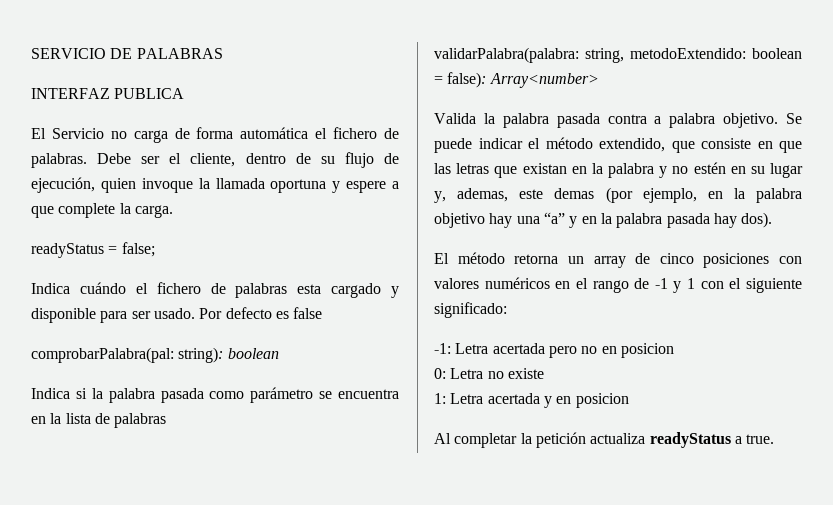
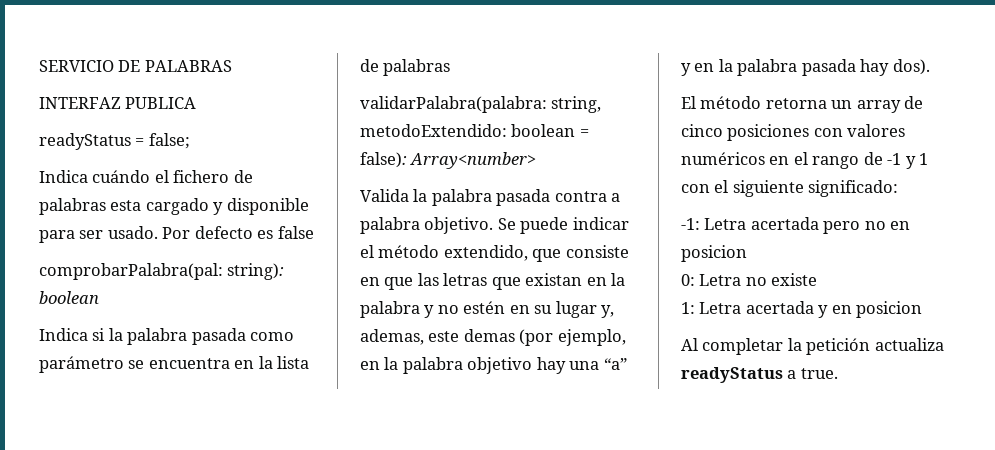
[31,127,400,143] [31,152,399,168] [31,177,399,193] [31,203,173,218] // El Servicio no carga de forma automática el fichero de palabras. Debe ser el cliente, dentro de su flujo de ejecución, quien invoque la llamada oportuna y espere a que complete la carga. -> (197, 103) none

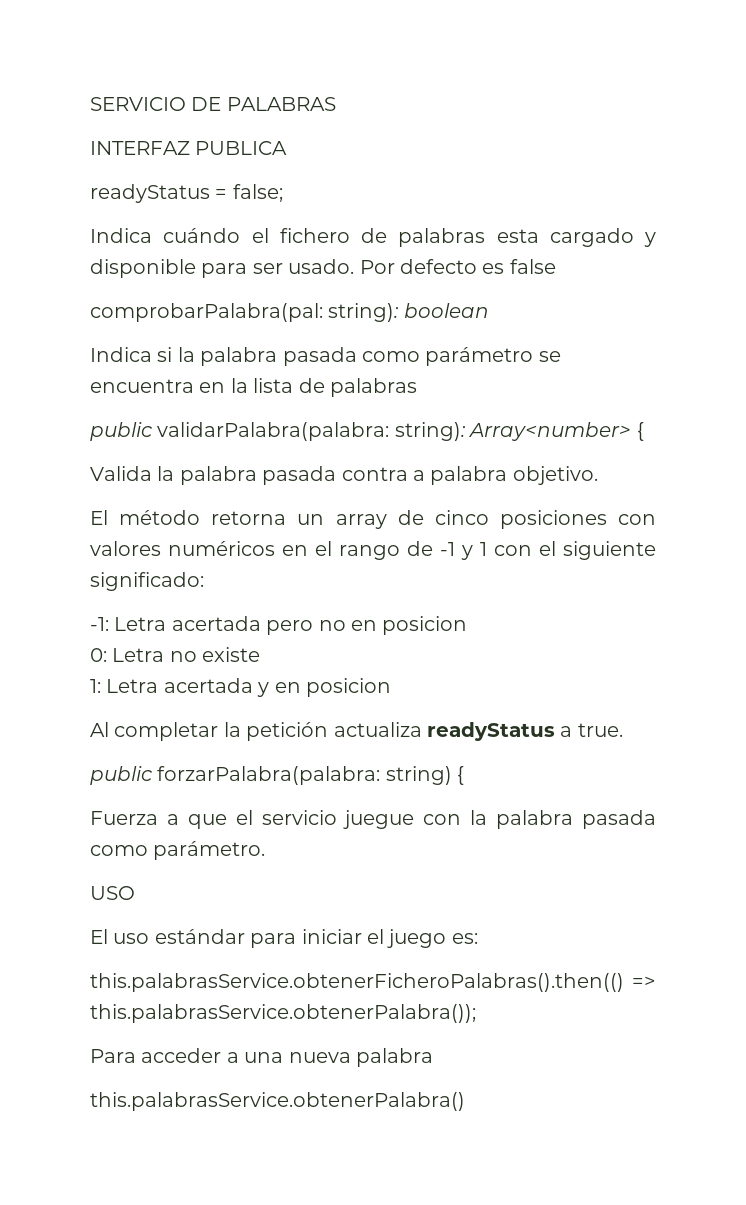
[360,96,602,113] [360,124,589,137] [360,152,407,168] validarPalabra(palabra: string, metodoExtendido: boolean = false): -> [90,422,466,441] public validarPalabra(palabra: string):
(537, 160) none -> [636,422,644,441] {
[497,217,629,234] [360,245,629,262] [360,273,626,290] [360,301,615,318] [360,329,626,346] [360,357,627,374] [681,59,930,76] Se puede indicar el método extendido, que consiste en que las letras que existan en la palabra y no estén en su lugar y, ademas, este demas (por ejemplo, en la palabra objetivo hay una “a” y en la palabra pasada hay dos). -> (598, 475) none
(838, 373) none -> [90,766,465,785] [90,810,657,829] [90,841,266,860] [90,886,135,900] [90,929,478,948] [90,973,656,992] [90,1004,476,1023] [90,1048,433,1067] [90,1092,465,1111] // public forzarPalabra(palabra: string) { // Fuerza a que el servicio juegue con la palabra pasada como parámetro. // USO // El uso estándar para iniciar el juego es: // this.palabrasService.obtenerFicheroPalabras().then(() => this.palabrasService.obtenerPalabra()); // Para acceder a una nueva palabra // this.palabrasService.obtenerPalabra()

